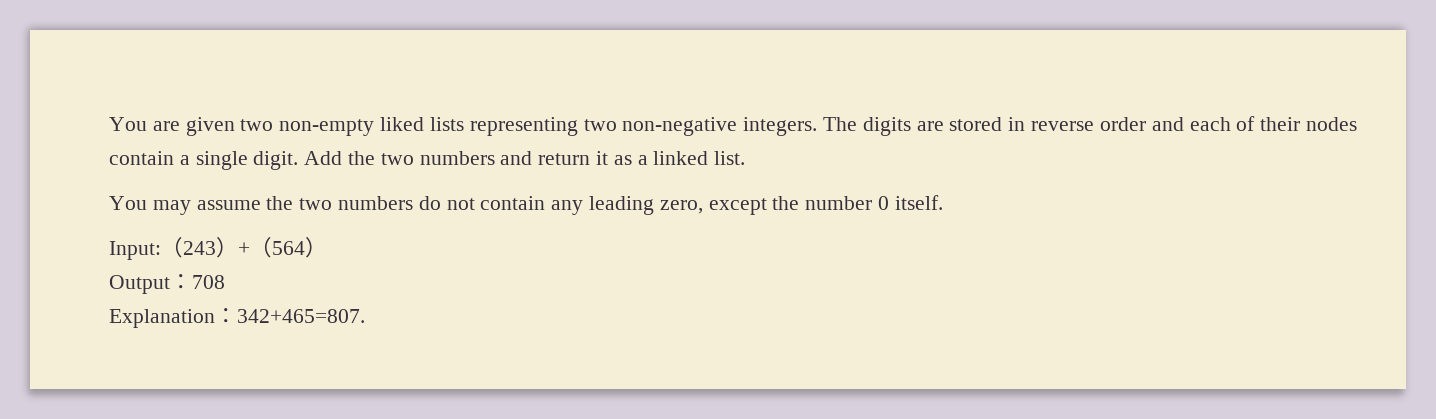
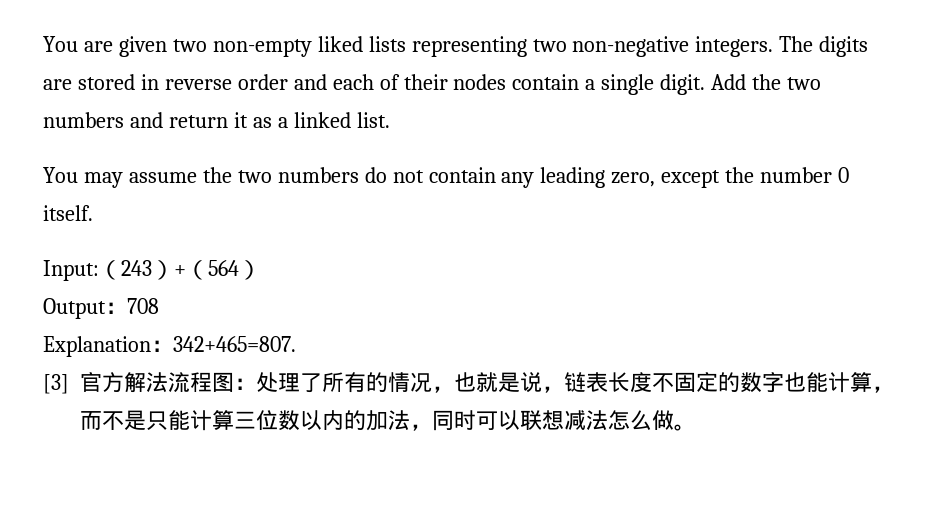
(365, 316) none -> [43,372,895,394] [80,410,697,431] // [3]官方解法流程图：处理了所有的情况，也就是说，链表长度不固定的数字也能计算，而不是只能计算三位数以内的加法，同时可以联想减法怎么做。

